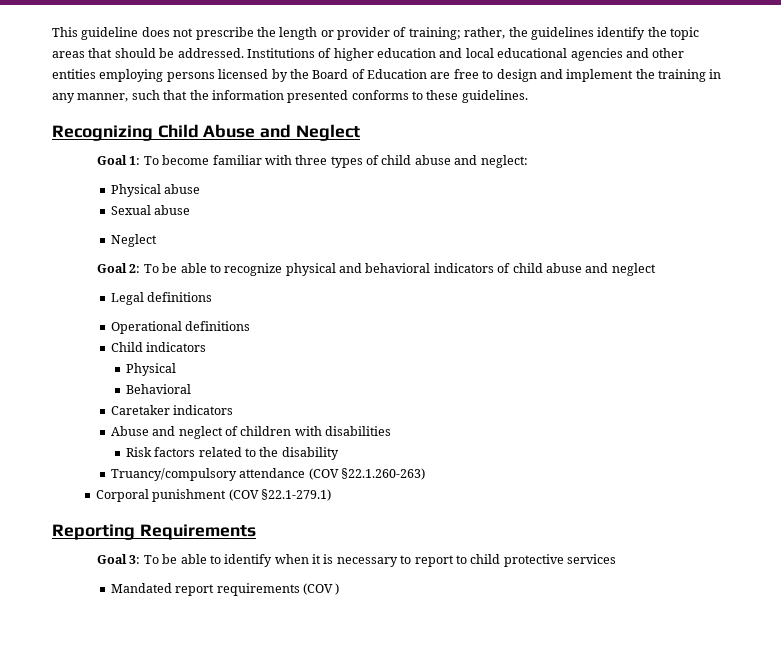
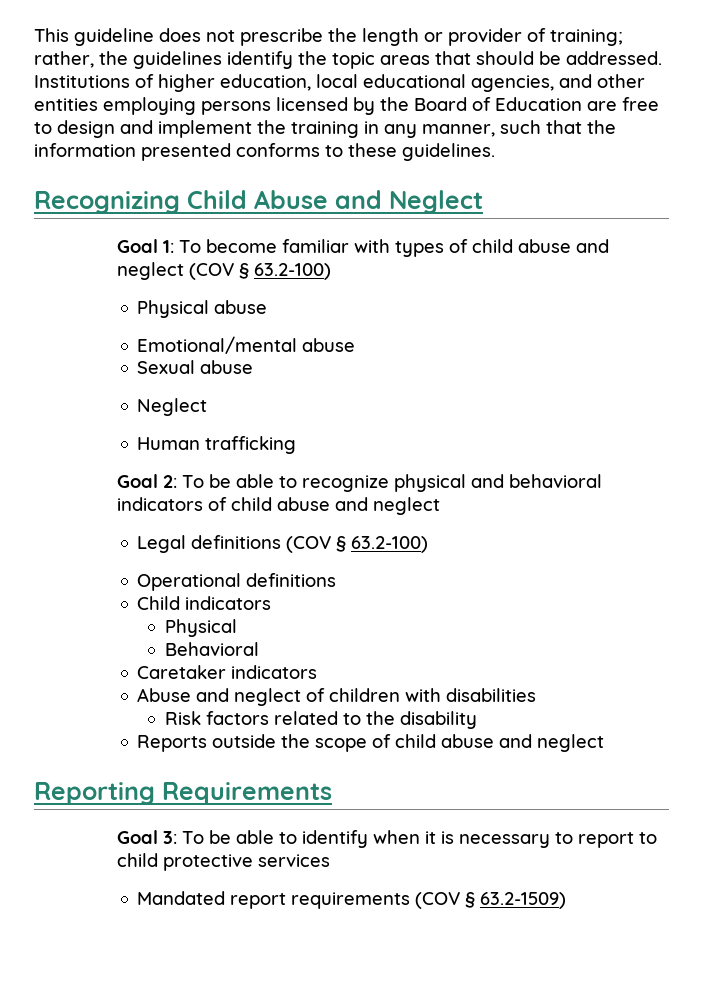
[377,48,463,58] education and -> [220,74,311,91] education,
[570,48,623,61] agencies -> [471,75,554,92] agencies,
[295,155,328,165] three -> (391, 246) none
[480,155,528,168] neglect: -> [117,262,332,280] neglect (COV § 63.2-100)
(201, 189) none -> [137,336,356,354] // Emotional/mental abuse
(157, 240) none -> [137,436,297,454] // Human trafficking
(213, 297) none -> [286,536,429,553] (COV § 63.2-100)
[110,468,425,481] [95,489,331,502] Truancy/compulsory attendance (COV §22.1.260-263) // Corporal punishment (COV §22.1-279.1) -> [137,734,605,752] Reports outside the scope of child abuse and neglect
[335,583,340,595] ) -> [465,892,567,909] § 63.2-1509)

